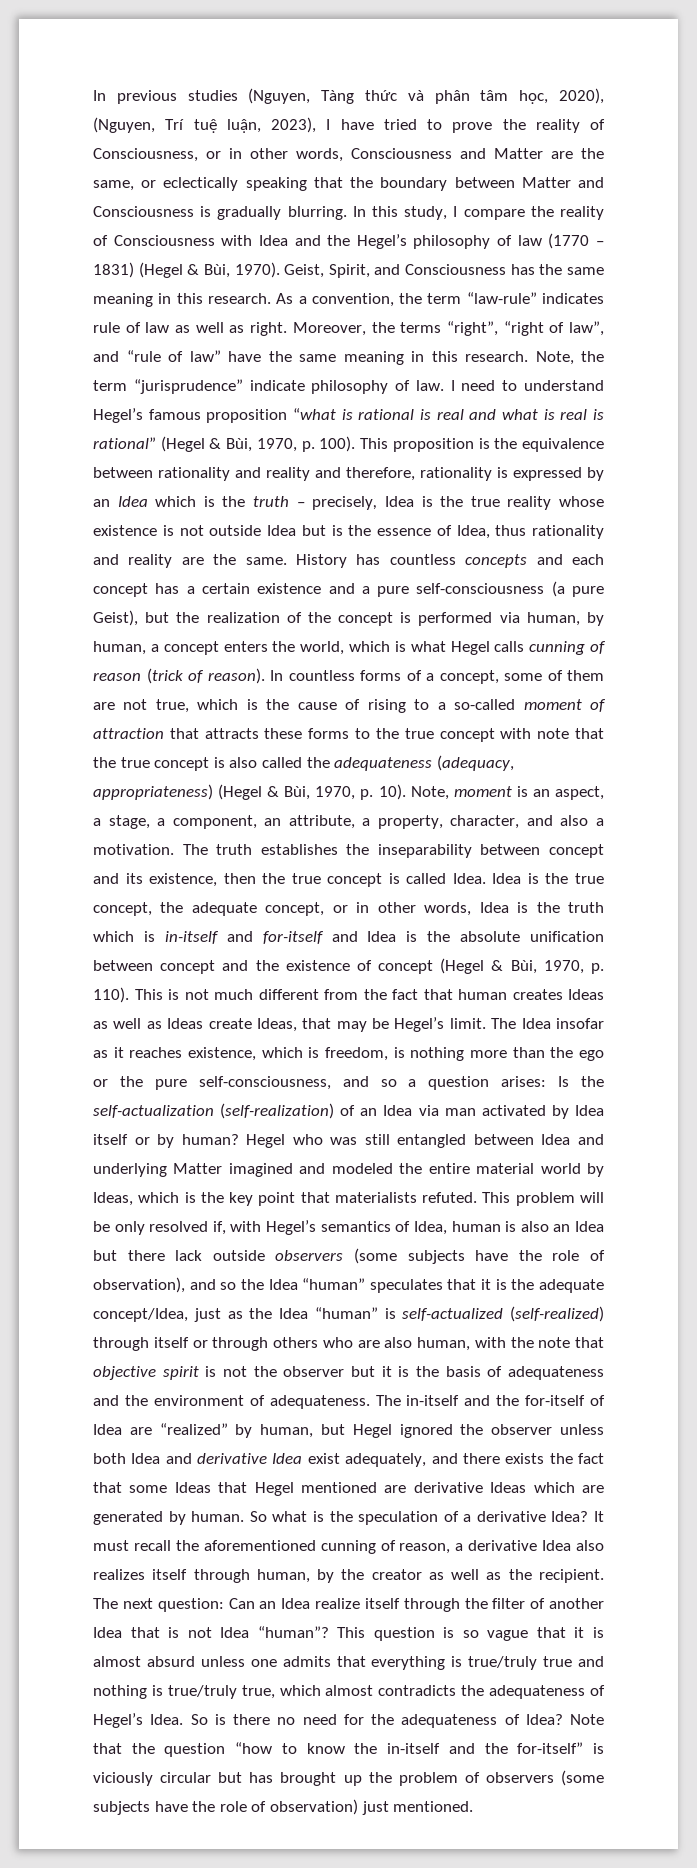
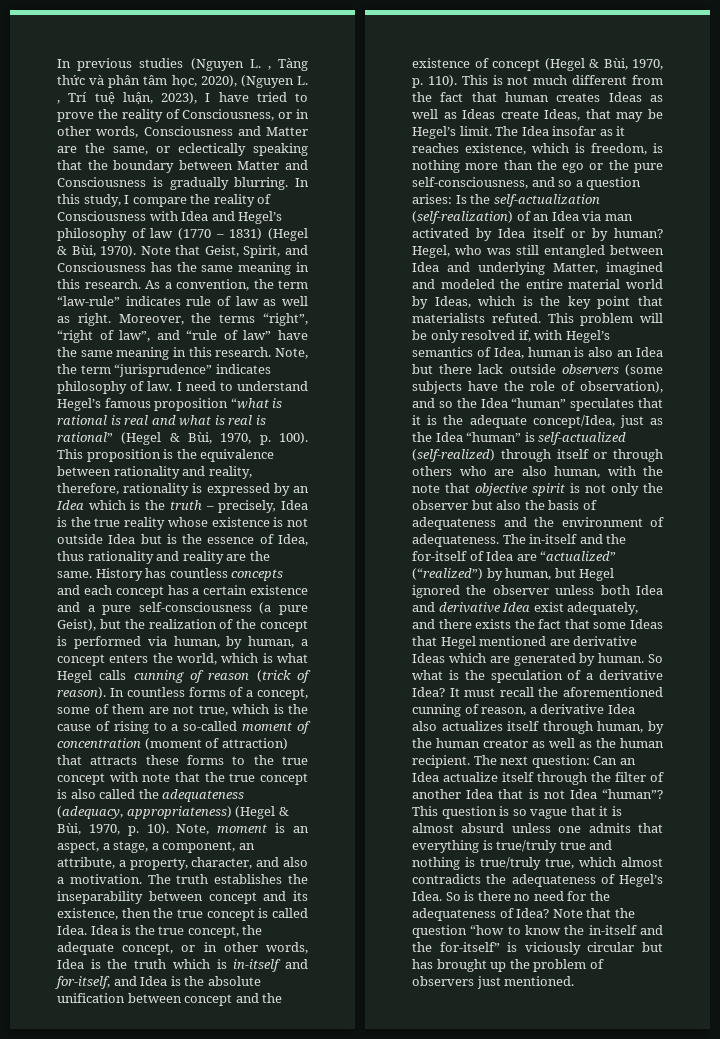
[248,88,311,104] (Nguyen, -> [190,58,271,71] (Nguyen L. ,
[93,117,155,133] (Nguyen, -> [240,75,308,88] [57,100,60,104] (Nguyen L. ,
[327,235,351,246] the -> (235, 216) none
(280, 270) none -> [140,245,201,255] Note that
[249,380,305,391] indicate -> [215,364,271,374] indicates
[266,467,341,481] reality and -> [208,466,252,479] reality,
[93,728,164,739] attraction -> [57,738,288,750] concentration (moment of attraction)
[262,931,324,944] for-itself -> [55,976,110,989] for-itself,
[246,1134,286,1148] Hegel -> [412,245,450,258] Hegel,
[173,1163,223,1174] Matter -> [553,263,598,274] Matter,
(247, 1371) none -> [611,483,639,496] only
[381,1366,410,1377] it is -> [496,500,522,510] also
[159,1423,228,1435] “realized” -> [540,551,617,561] [412,568,483,580] “actualized” (“realized”)
[93,1569,145,1580] realizes -> [441,721,503,731] actualizes
(365, 1574) none -> [436,738,480,748] human
(532, 1574) none -> [620,738,664,748] human
[315,1598,360,1609] realize -> [443,772,498,782] actualize
[561,1770,605,1786] [93,1799,358,1815] (some subjects have the role of observation) -> (474, 981) none

